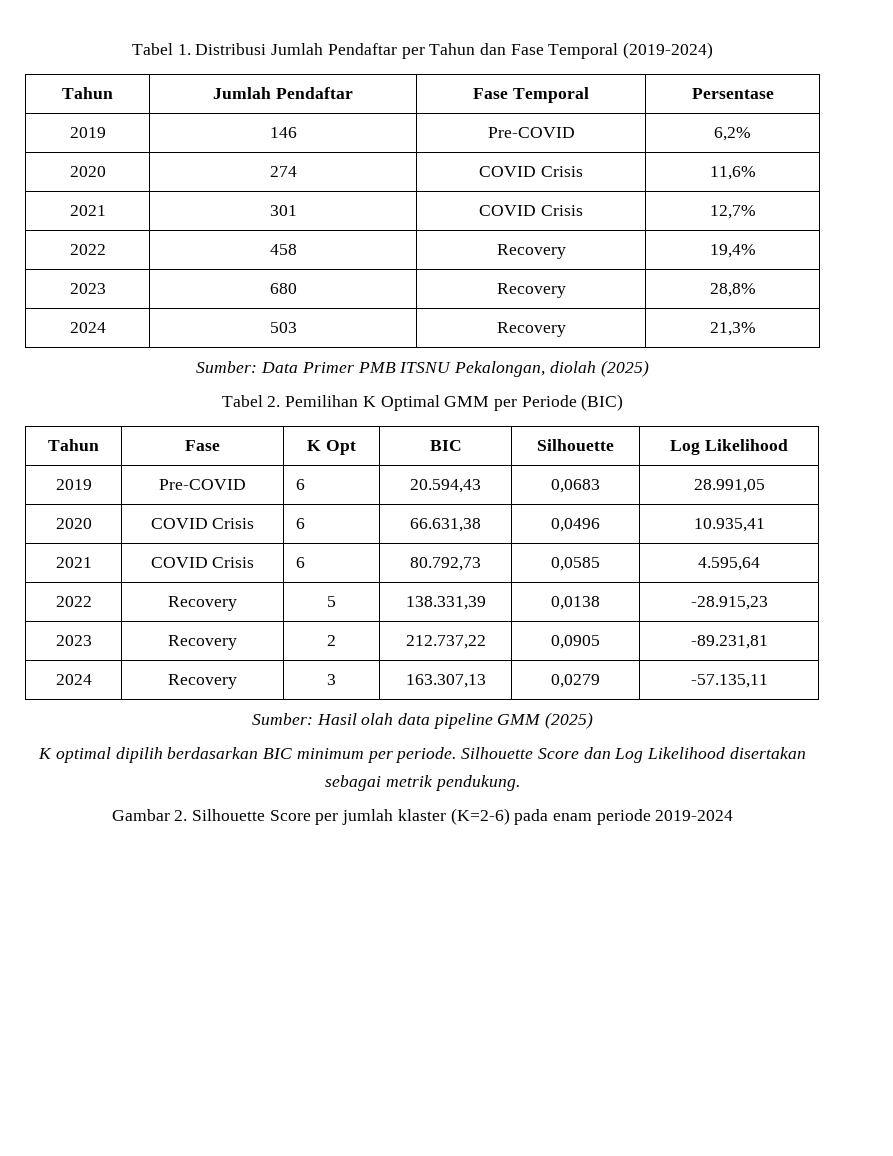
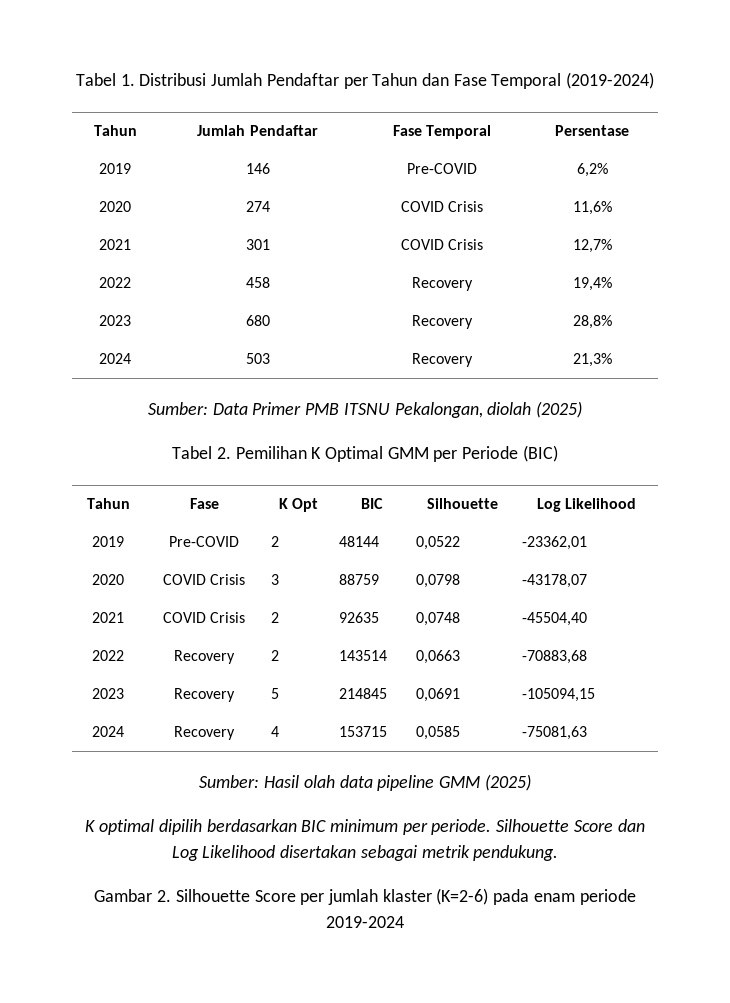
[296,479,306,490] [410,479,481,493] [551,479,601,493] [693,479,765,493] 6 | 20.594,43 | 0,0683 | 28.991,05 -> [271,536,280,547] [339,536,380,547] [416,536,461,550] [522,536,588,550] 2 | 48144 | 0,0522 | -23362,01
[296,518,306,529] [410,518,481,532] [551,518,601,532] [693,518,765,532] 6 | 66.631,38 | 0,0496 | 10.935,41 -> [271,574,280,585] [339,574,380,585] [416,574,461,588] [522,574,588,588] 3 | 88759 | 0,0798 | -43178,07
[296,557,306,568] [410,557,481,571] [551,557,601,571] [698,557,761,571] [55,596,92,607] [168,596,237,611] [327,596,336,607] [405,596,486,610] [551,596,601,610] [690,596,768,610] [55,635,92,646] [168,635,237,650] [327,635,336,646] [405,635,486,649] [551,635,601,649] [690,635,768,649] [55,674,92,685] [168,674,237,689] [327,674,336,685] [405,674,486,688] [551,674,601,688] [690,674,768,688] 6 | 80.792,73 | 0,0585 | 4.595,64 // 2022 | Recovery | 5 | 138.331,39 | 0,0138 | -28.915,23 // 2023 | Recovery | 2 | 212.737,22 | 0,0905 | -89.231,81 // 2024 | Recovery | 3 | 163.307,13 | 0,0279 | -57.135,11 -> [271,612,280,623] [339,612,380,623] [416,612,461,626] [522,612,588,626] [92,650,124,661] [174,650,235,664] [271,650,280,661] [339,650,388,661] [416,650,461,664] [522,650,588,664] [92,688,124,699] [174,688,235,702] [271,688,280,699] [339,688,388,699] [416,688,461,702] [522,688,596,702] [92,726,124,737] [174,726,235,740] [271,726,280,737] [339,726,388,737] [416,726,461,740] [522,726,588,740] 2 | 92635 | 0,0748 | -45504,40 // 2022 | Recovery | 2 | 143514 | 0,0663 | -70883,68 // 2023 | Recovery | 5 | 214845 | 0,0691 | -105094,15 // 2024 | Recovery | 4 | 153715 | 0,0585 | -75081,63

